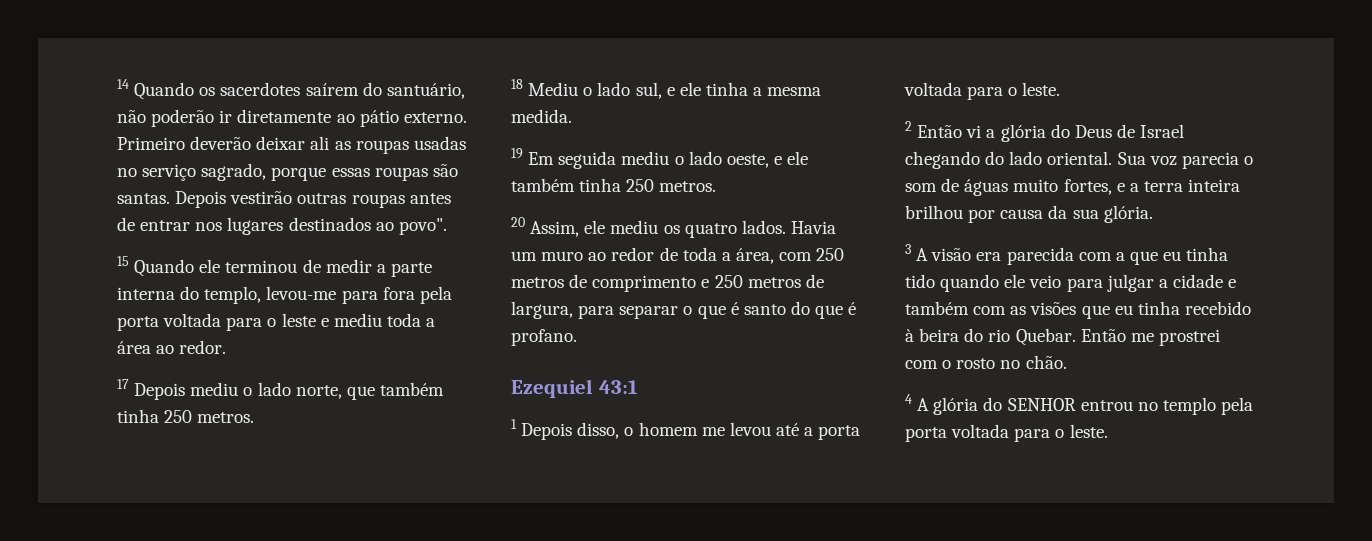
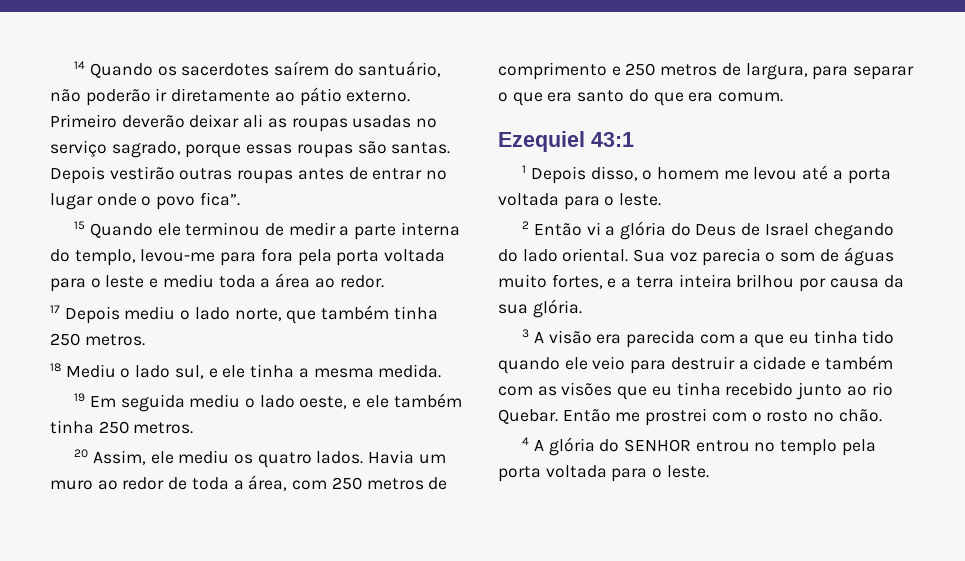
[195,217,447,235] nos lugares destinados ao povo". -> [426,170,448,180] [50,192,240,210] no lugar onde o povo fica”.
[730,302,739,315] é -> [547,92,573,102] era
[848,302,857,315] [511,329,577,346] é profano. -> [688,92,784,102] era comum.
[1106,274,1154,292] julgar -> [670,356,735,370] destruir
[905,328,984,342] à beira do -> [796,382,867,400] junto ao

